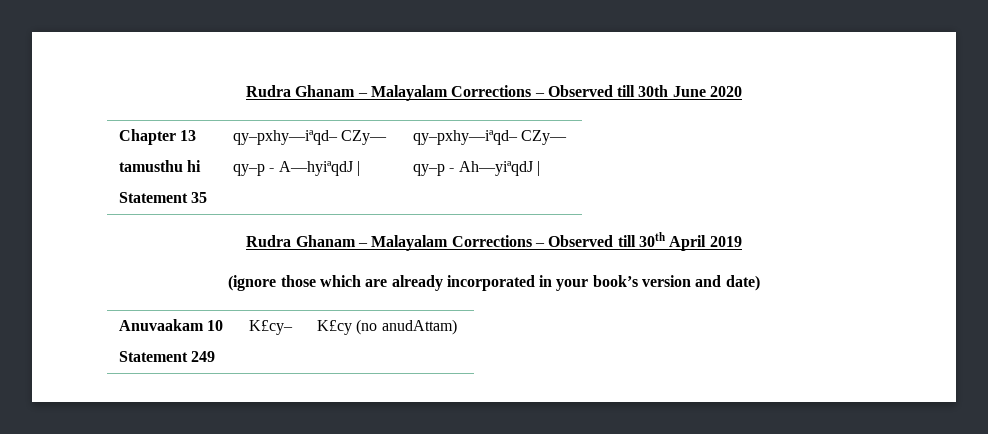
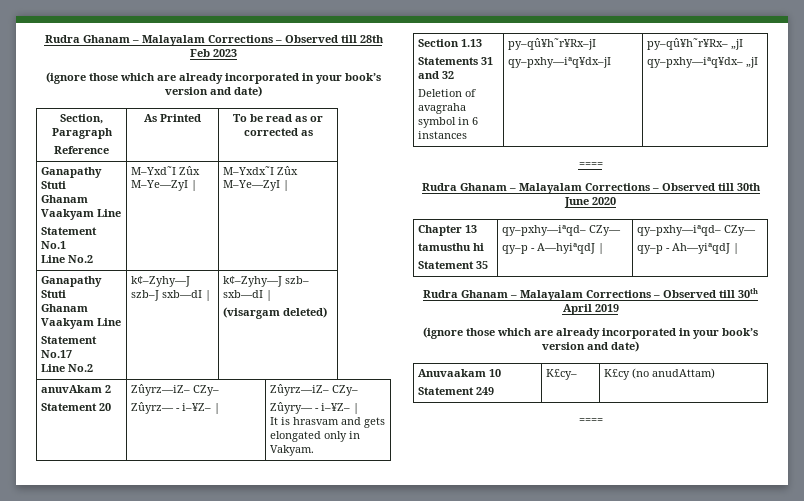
[245,85,636,101] Rudra Ghanam – Malayalam Corrections – Observed till -> [44,35,384,46] [190,49,237,57] [46,72,381,84] [165,86,262,97] [60,114,103,124] [51,128,113,139] [54,146,109,154] [144,114,201,122] [233,114,323,122] [243,128,313,136] [41,167,103,178] [41,181,67,189] [41,195,89,203] [41,209,122,220] [41,227,98,235] [41,241,67,249] [41,255,94,263] [131,166,201,175] [131,180,198,191] [223,166,299,175] [223,180,290,191] [41,276,103,287] [41,290,67,298] [41,304,89,312] [41,318,122,329] [41,336,98,344] [41,350,73,358] [41,364,94,372] [131,276,191,287] [131,290,212,301] [223,276,310,287] [223,290,273,301] [223,307,328,319] [41,385,112,393] [41,403,112,411] [131,384,220,396] [131,402,221,414] [270,384,359,396] [270,402,360,414] [270,417,386,428] [270,431,361,442] [270,445,315,456] [418,39,483,47] [418,57,494,65] [418,71,455,79] [418,89,477,97] [418,103,467,114] [418,117,479,128] [418,131,468,139] [508,38,597,50] [508,57,612,68] [647,38,744,50] [647,57,759,68] [578,162,603,167] [421,183,734,194] Rudra Ghanam – Malayalam Corrections – Observed till 28th Feb 2023 // (ignore those which are already incorporated in your book’s version and date) // Section, Paragraph // Reference | As Printed | To be read as or corrected as // Ganapathy Stuti // Ghanam Vaakyam Line // Statement No.1 // Line No.2 | M–Yxd˜I Zûx M–Ye—ZyI | | M–Yxdx˜I Zûx M–Ye—ZyI | // Ganapathy Stuti // Ghanam Vaakyam Line // Statement No.17 // Line No.2 | k¢–Zyhy—J szb–J sxb—dI | | k¢–Zyhy—J szb– sxb—dI | // (visargam deleted) // anuvAkam 2 // Statement 20 | Zûyrz—iZ– CZy– // Zûyrz— - i–¥Z– | | Zûyrz—iZ– CZy– // Zûyry— - i–¥Z– | // It is hrasvam and gets elongated only in Vakyam. // Section 1.13 // Statements 31 and 32 // Deletion of avagraha symbol in 6 instances | py–qû¥h˜r¥Rx–jI // qy–pxhy—iªq¥dx–jI | py–qû¥h˜r¥Rx– „jI // qy–pxhy—iªq¥dx– „jI // ==== // Rudra Ghanam – Malayalam Corrections – Observed till
(457, 327) none -> [578,418,603,423] // ====

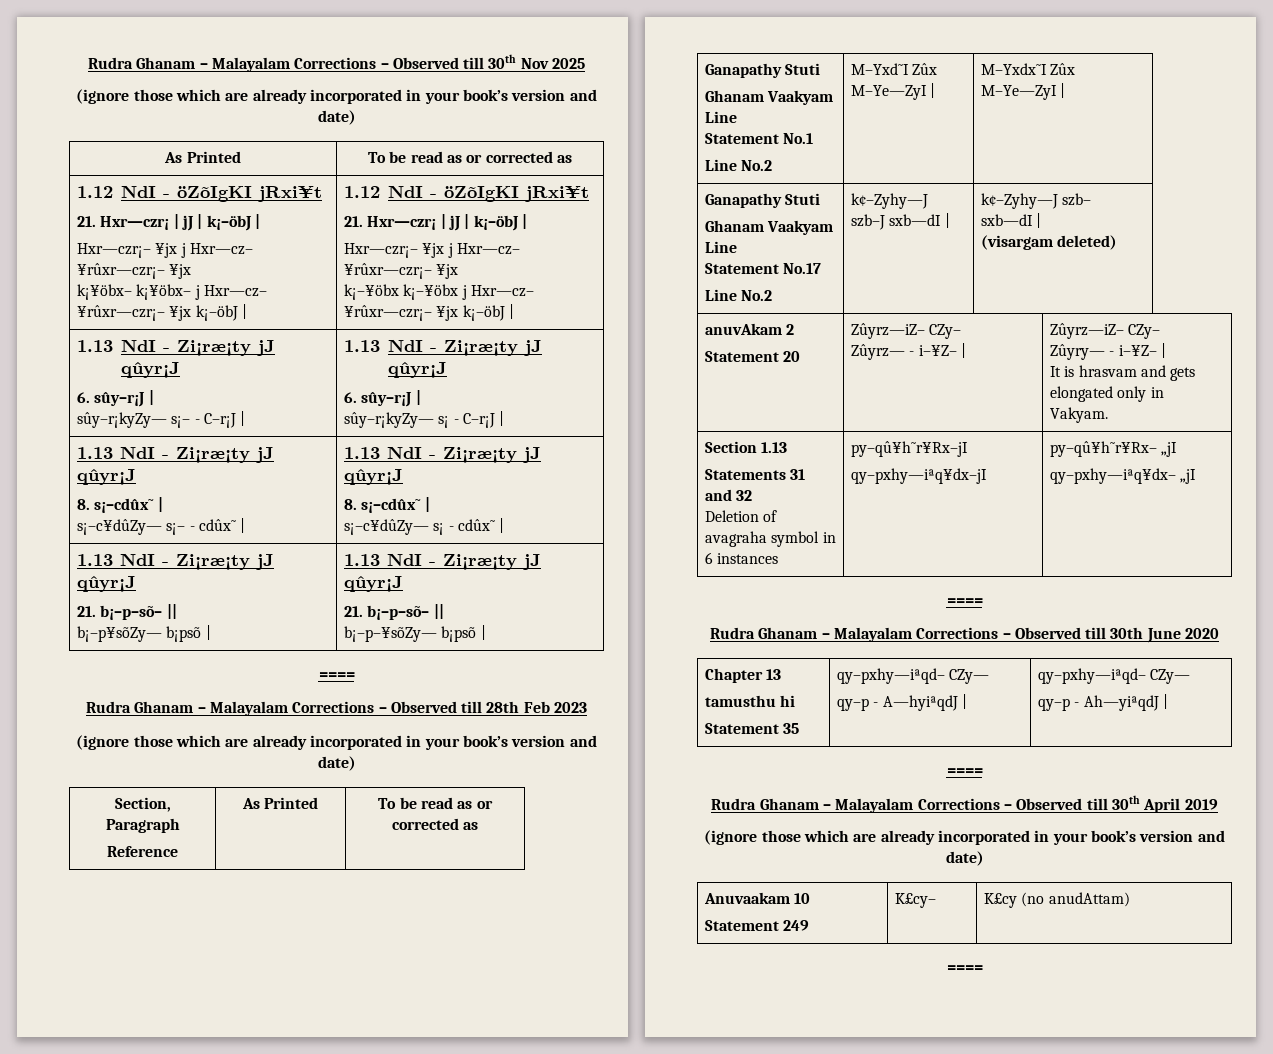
[44,35,357,46] Rudra Ghanam – Malayalam Corrections – Observed till -> [87,54,586,72] [76,89,597,104] [317,110,356,125] [164,151,241,163] [368,151,572,163] [76,185,322,202] [76,214,260,231] [76,243,253,258] [76,263,192,279] [76,284,267,300] [76,304,247,321] [343,185,589,202] [343,214,527,231] [343,243,520,258] [343,263,459,279] [343,284,534,300] [343,304,514,321] [76,339,275,356] [120,362,180,378] [76,390,154,407] [76,411,246,428] [343,339,542,356] [387,362,447,378] [343,390,421,407] [343,411,505,428] [76,446,274,463] [76,469,136,485] [76,497,163,513] [76,518,246,535] [343,446,541,463] [343,469,403,485] [343,497,430,513] [343,518,505,535] [76,553,274,570] [76,576,136,592] [76,604,177,620] [76,625,211,642] [343,553,541,570] [343,576,403,592] [343,604,444,620] [343,625,486,642] [318,672,355,679] [85,701,483,716] Rudra Ghanam – Malayalam Corrections – Observed till 30th Nov 2025 // (ignore those which are already incorporated in your book’s version and date) // As Printed | To be read as or corrected as // 1.12 NdI - öZõIgKI jRxi¥t // 21. Hxr—czr¡ | jJ | k¡–öbJ | // Hxr—czr¡– ¥jx j Hxr—cz– ¥rûxr—czr¡– ¥jx // k¡¥öbx– k¡¥öbx– j Hxr—cz– ¥rûxr—czr¡– ¥jx k¡–öbJ | | 1.12 NdI - öZõIgKI jRxi¥t // 21. Hxr—czr¡ | jJ | k¡–öbJ | // Hxr—czr¡– ¥jx j Hxr—cz– ¥rûxr—czr¡– ¥jx // k¡–¥öbx k¡–¥öbx j Hxr—cz– ¥rûxr—czr¡– ¥jx k¡–öbJ | // 1.13 NdI - Zi¡ræ¡ty jJ qûyr¡J // 6. sûy–r¡J | // sûy–r¡kyZy— s¡– - C–r¡J | | 1.13 NdI - Zi¡ræ¡ty jJ qûyr¡J // 6. sûy–r¡J | // sûy–r¡kyZy— s¡ - C–r¡J | // 1.13 NdI - Zi¡ræ¡ty jJ qûyr¡J // 8. s¡–cdûx˜ | // s¡–c¥dûZy— s¡– - cdûx˜ | | 1.13 NdI - Zi¡ræ¡ty jJ qûyr¡J // 8. s¡–cdûx˜ | // s¡–c¥dûZy— s¡ - cdûx˜ | // 1.13 NdI - Zi¡ræ¡ty jJ qûyr¡J // 21. b¡–p–sõ– || // b¡–p¥sõZy— b¡psõ | | 1.13 NdI - Zi¡ræ¡ty jJ qûyr¡J // 21. b¡–p–sõ– || // b¡–p–¥sõZy— b¡psõ | // ==== // Rudra Ghanam – Malayalam Corrections – Observed till
(740, 248) none -> [946,768,983,775] // ====

